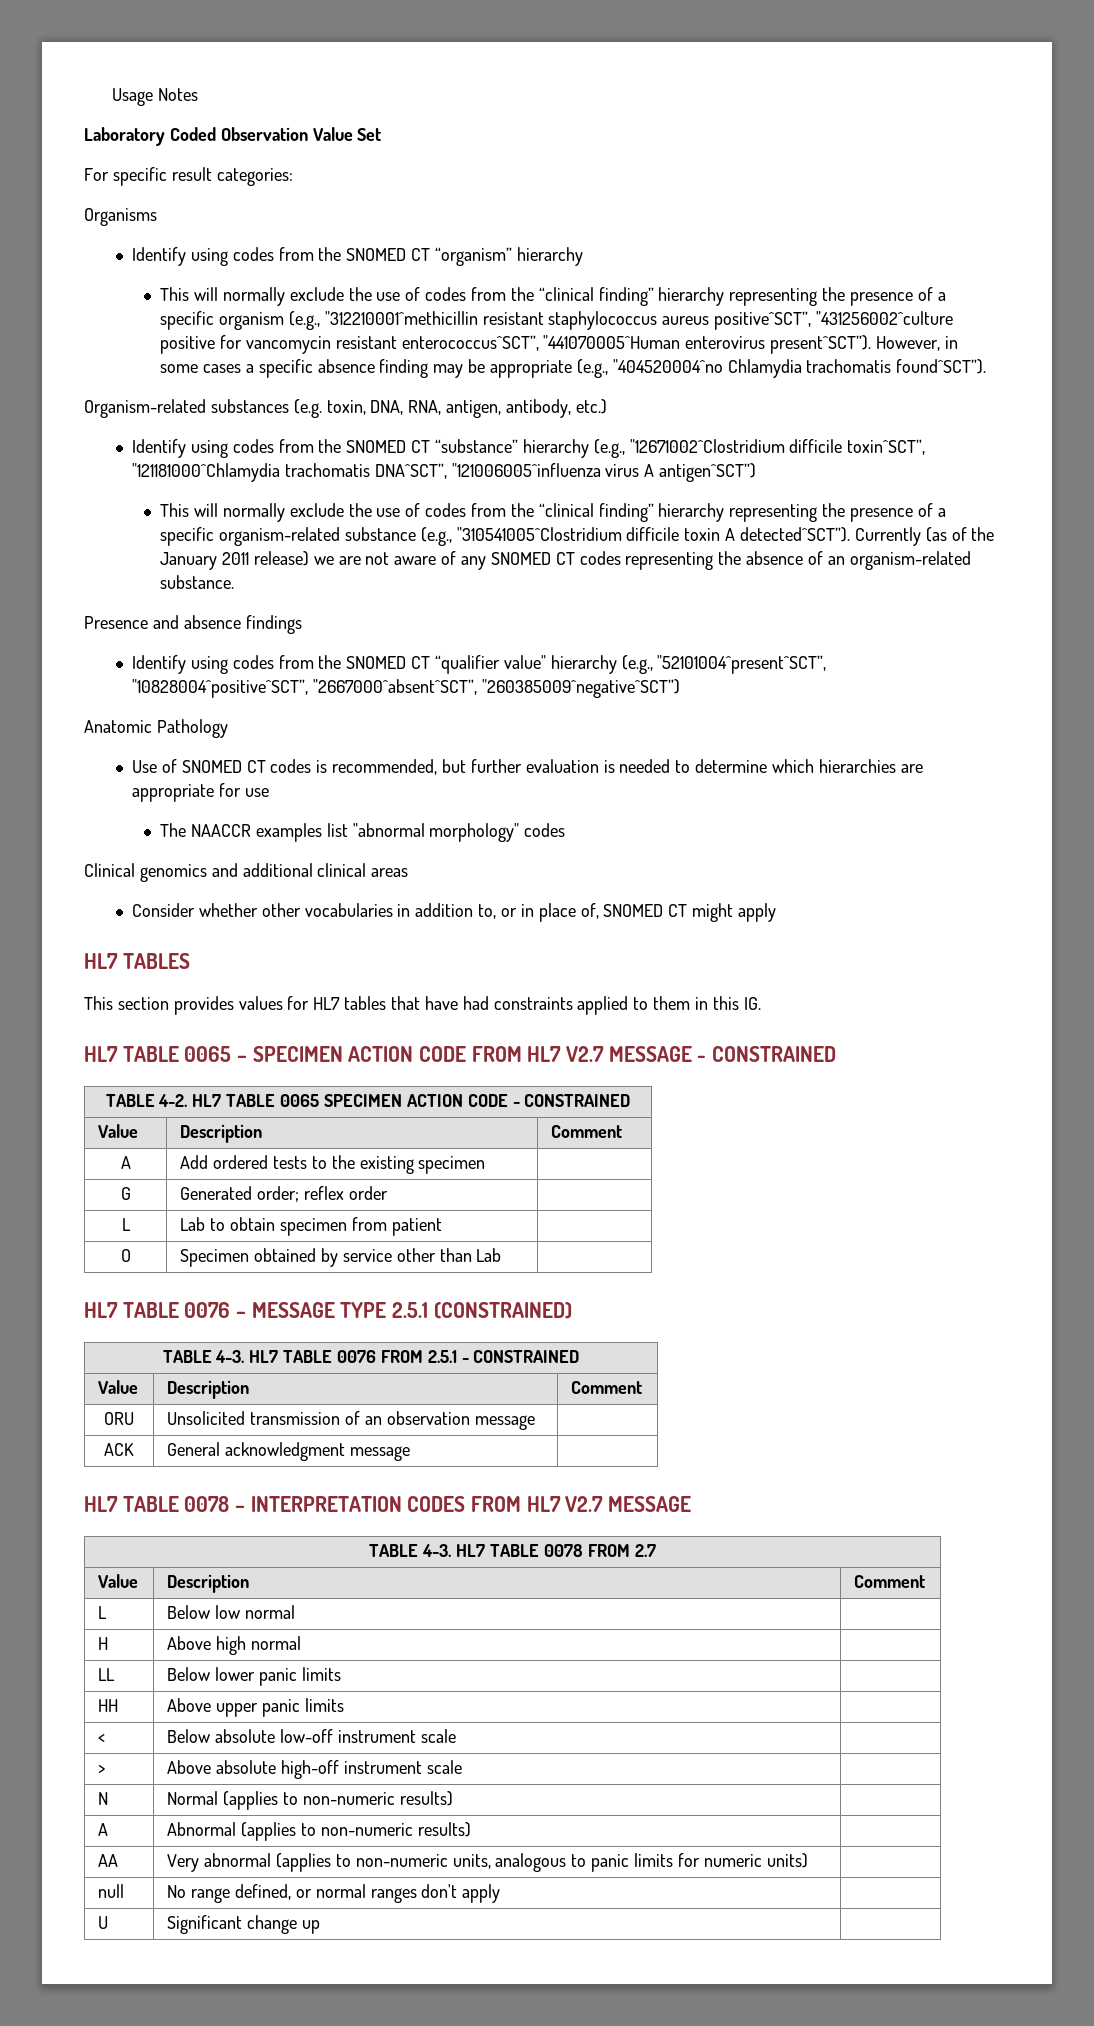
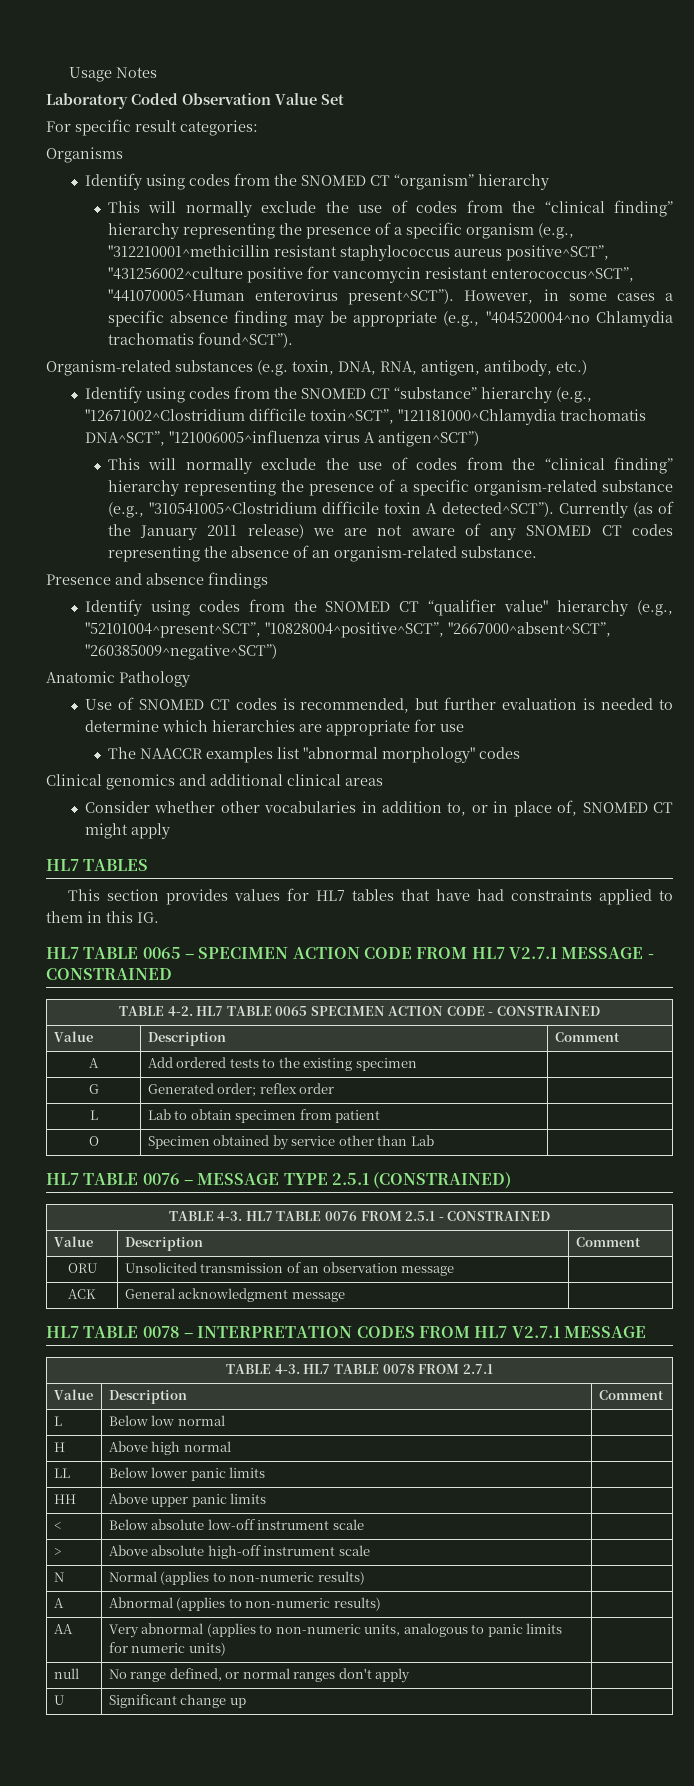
[566,1046,605,1062] V2.7 -> [508,947,557,959] V2.7.1
[565,1496,604,1512] V2.7 -> [511,1326,560,1338] V2.7.1
[634,1544,656,1557] 2.7 -> [462,1364,493,1374] 2.7.1

